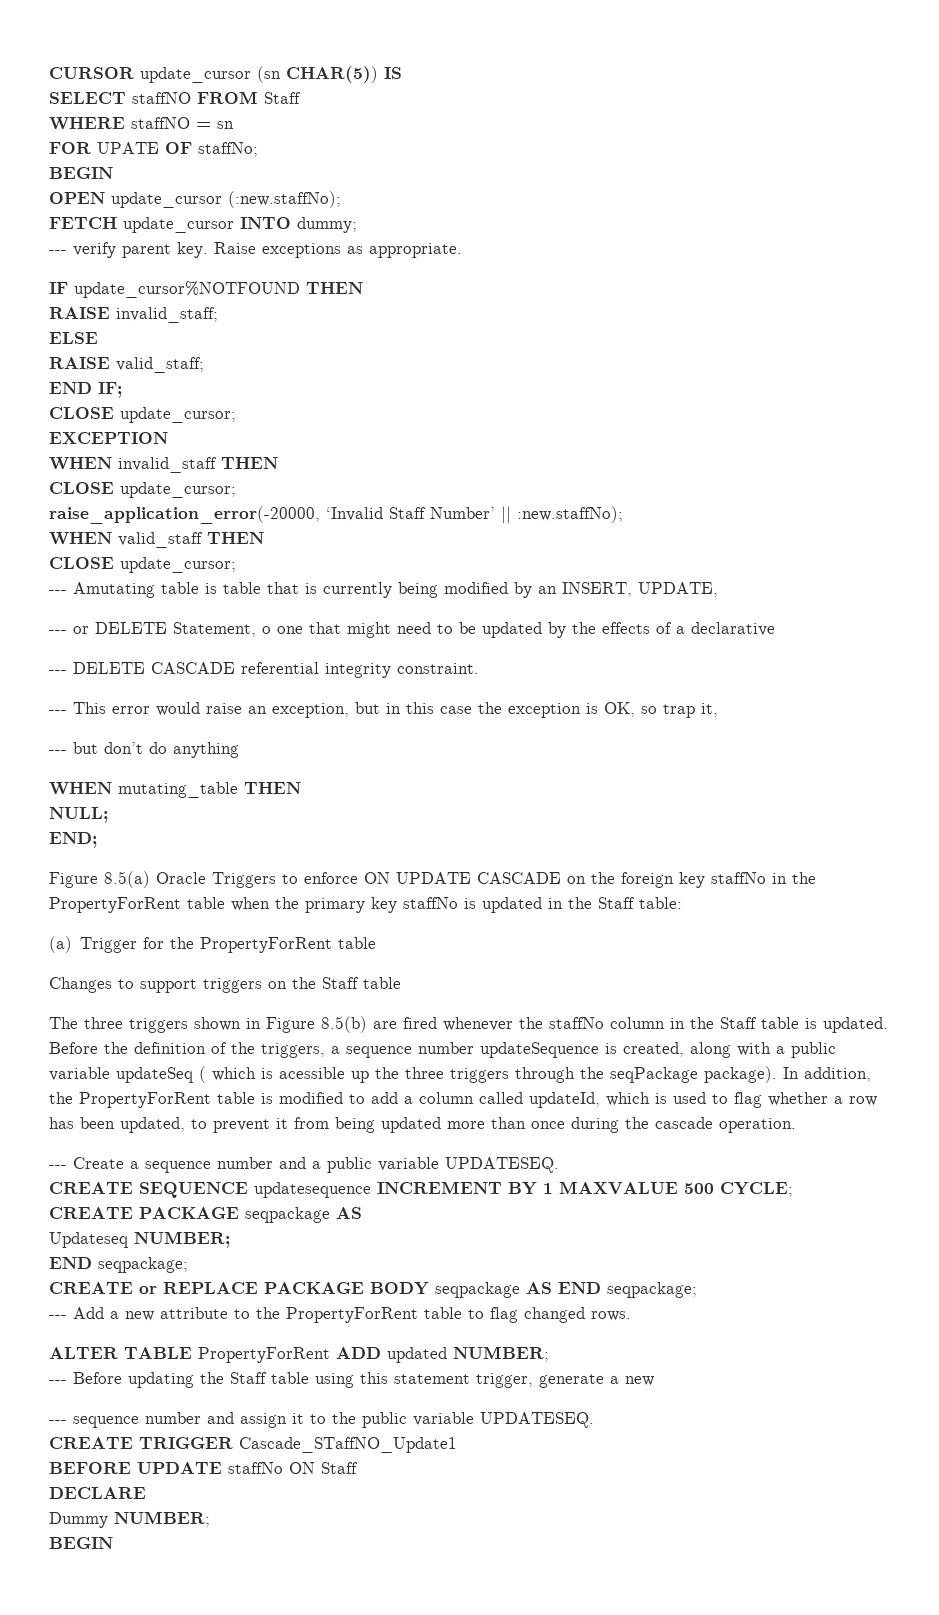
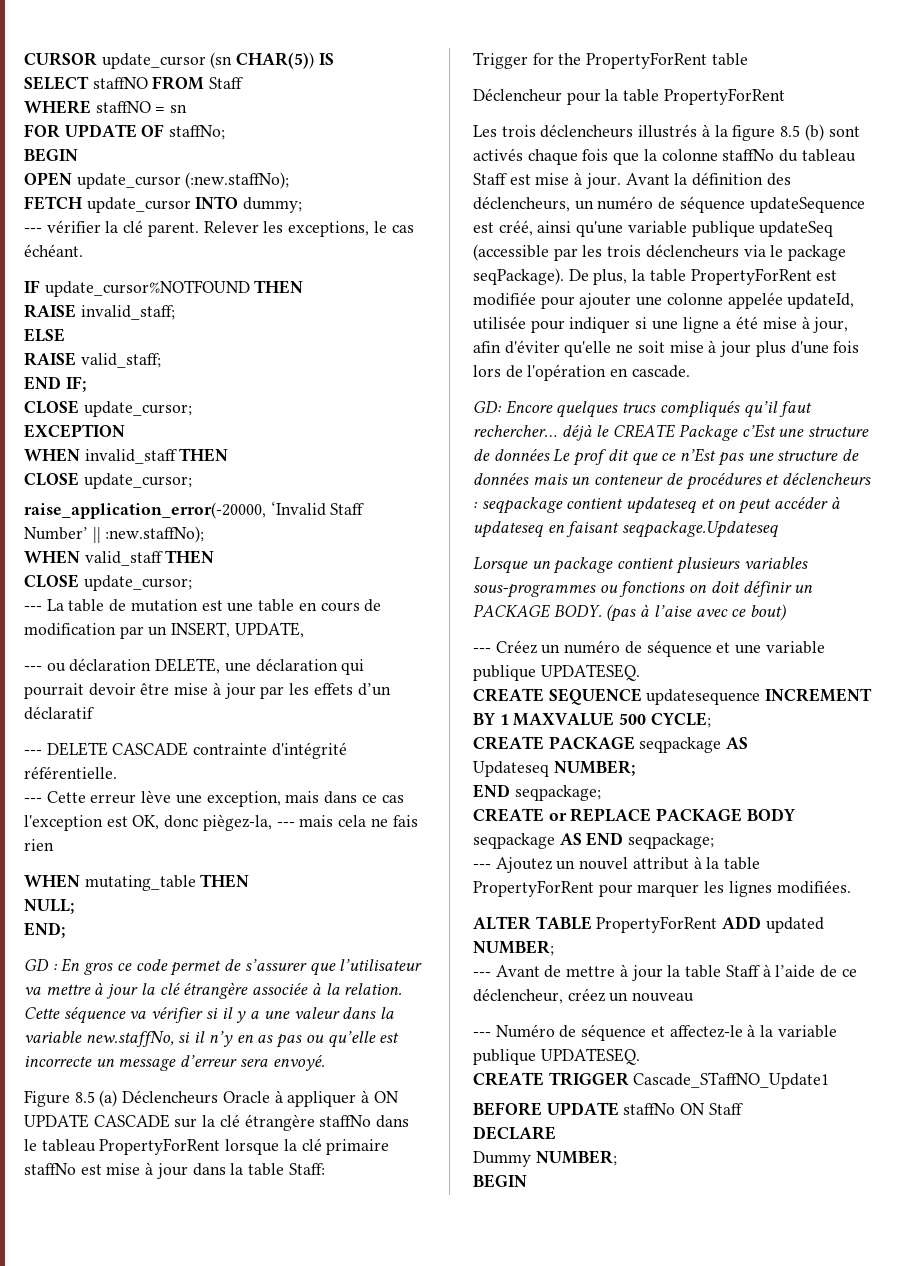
[97,142,159,154] UPATE -> [64,124,137,138] UPDATE
[73,242,462,258] verify parent key. Raise exceptions as appropriate. -> [46,220,414,237] [24,244,83,257] vérifier la clé parent. Relever les exceptions, le cas échéant.
[73,582,718,598] [49,622,775,638] [49,662,479,678] [49,702,718,718] [49,742,239,758] Amutating table is table that is currently being modified by an INSERT, UPDATE, // --- or DELETE Statement, o one that might need to be updated by the effects of a declarative // --- DELETE CASCADE referential integrity constraint. // --- This error would raise an exception, but in this case the exception is OK, so trap it, // --- but don’t do anything -> [46,599,382,612] [24,622,304,639] [24,658,365,675] [24,682,391,699] [24,706,94,720] [24,742,347,759] [24,766,117,779] [24,790,404,807] [24,814,418,831] [24,839,54,851] La table de mutation est une table en cours de modification par un INSERT, UPDATE, // --- ou déclaration DELETE, une déclaration qui pourrait devoir être mise à jour par les effets d’un déclaratif // --- DELETE CASCADE contrainte d'intégrité référentielle. // --- Cette erreur lève une exception, mais dans ce cas l'exception est OK, donc piègez-la, --- mais cela ne fais rien
[49,871,816,888] [49,897,682,913] [49,936,72,953] Figure 8.5(a) Oracle Triggers to enforce ON UPDATE CASCADE on the foreign key staffNo in the PropertyForRent table when the primary key staffNo is updated in the Staff table: // (a) -> [24,958,423,976] [24,982,403,999] [24,1007,394,1024] [24,1031,400,1048] [24,1055,325,1071] [24,1090,399,1107] [24,1114,410,1131] [24,1138,390,1155] [24,1162,325,1179] GD : En gros ce code permet de s’assurer que l’utilisateur va mettre à jour la clé étrangère associée à la relation. Cette séquence va vérifier si il y a une valeur dans la variable new.staffNo, si il n’y en as pas ou qu’elle est incorrecte un message d’erreur sera envoyé. // Figure 8.5 (a) Déclencheurs Oracle à appliquer à ON UPDATE CASCADE sur la clé étrangère staffNo dans le tableau PropertyForRent lorsque la clé primaire staffNo est mise à jour dans la table Staff: //
[49,977,401,993] [49,1016,888,1033] [49,1042,836,1058] [49,1066,871,1083] [49,1092,877,1108] [49,1117,796,1133] [49,1157,439,1173] Changes to support triggers on the Staff table // The three triggers shown in Figure 8.5(b) are fired whenever the staffNo column in the Staff table is updated. Before the definition of the triggers, a sequence number updateSequence is created, along with a public variable updateSeq ( which is acessible up the three triggers through the seqPackage package). In addition, the PropertyForRent table is modified to add a column called updateId, which is used to flag whether a row has been updated, to prevent it from being updated more than once during the cascade operation. // --- Create a sequence number and a public variable -> [473,88,785,105] [473,124,860,141] [473,148,856,165] [473,172,791,189] [473,196,865,213] [473,220,834,237] [473,244,847,261] [473,268,838,285] [473,292,855,309] [473,316,849,333] [473,340,860,357] [473,364,690,381] [473,400,813,418] [473,424,870,441] [473,448,859,466] [473,473,872,490] [473,496,840,514] [473,521,779,538] [473,557,808,574] [473,581,814,598] [473,604,787,622] [473,640,825,657] [473,665,536,681] Déclencheur pour la table PropertyForRent // Les trois déclencheurs illustrés à la figure 8.5 (b) sont activés chaque fois que la colonne staffNo du tableau Staff est mise à jour. Avant la définition des déclencheurs, un numéro de séquence updateSequence est créé, ainsi qu'une variable publique updateSeq (accessible par les trois déclencheurs via le package seqPackage). De plus, la table PropertyForRent est modifiée pour ajouter une colonne appelée updateId, utilisée pour indiquer si une ligne a été mise à jour, afin d'éviter qu'elle ne soit mise à jour plus d'une fois lors de l'opération en cascade. // GD: Encore quelques trucs compliqués qu’il faut rechercher… déjà le CREATE Package c’Est une structure de données Le prof dit que ce n’Est pas une structure de données mais un conteneur de procédures et déclencheurs : seqpackage contient updateseq et on peut accéder à updateseq en faisant seqpackage.Updateseq // Lorsque un package contient plusieurs variables sous-programmes ou fonctions on doit définir un PACKAGE BODY. (pas à l’aise avec ce bout) // --- Créez un numéro de séquence et une variable publique
[73,1307,631,1323] Add a new attribute to the PropertyForRent table to flag changed rows. -> [495,856,761,873] [473,880,851,897] Ajoutez un nouvel attribut à la table PropertyForRent pour marquer les lignes modifiées.
[73,1372,654,1388] [49,1412,474,1428] Before updating the Staff table using this statement trigger, generate a new // --- sequence number and assign it to the public variable -> [495,964,857,981] [473,988,695,1004] [473,1024,837,1041] [473,1049,536,1065] Avant de mettre à jour la table Staff à l’aide de ce déclencheur, créez un nouveau // --- Numéro de séquence et affectez-le à la variable publique

